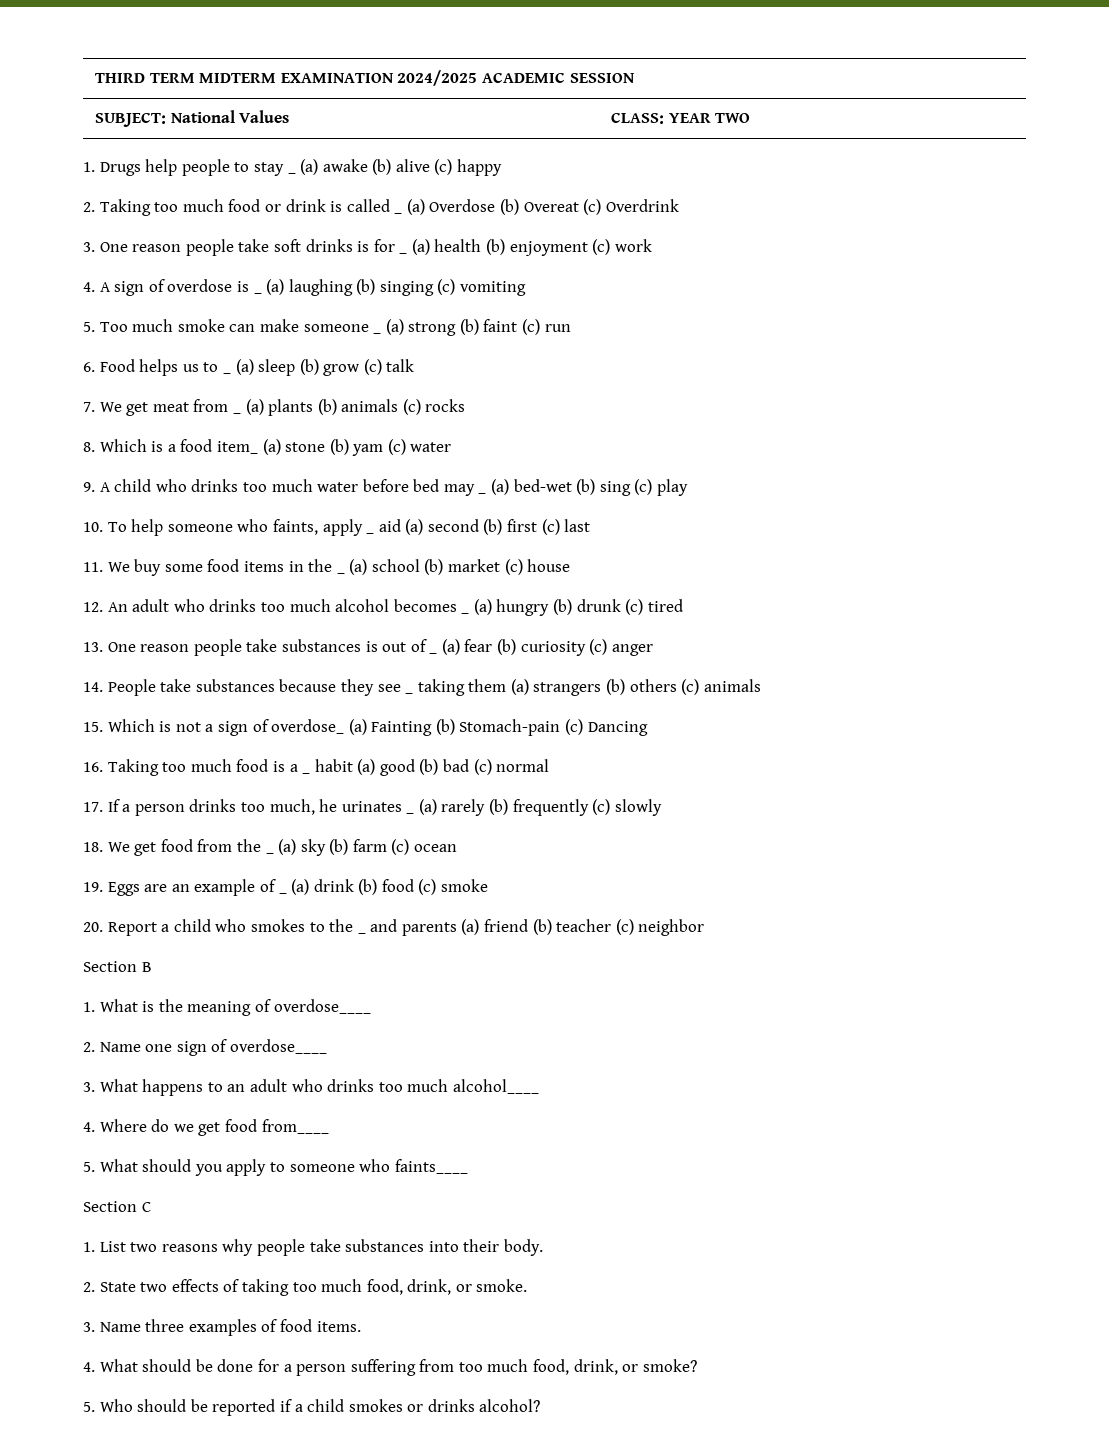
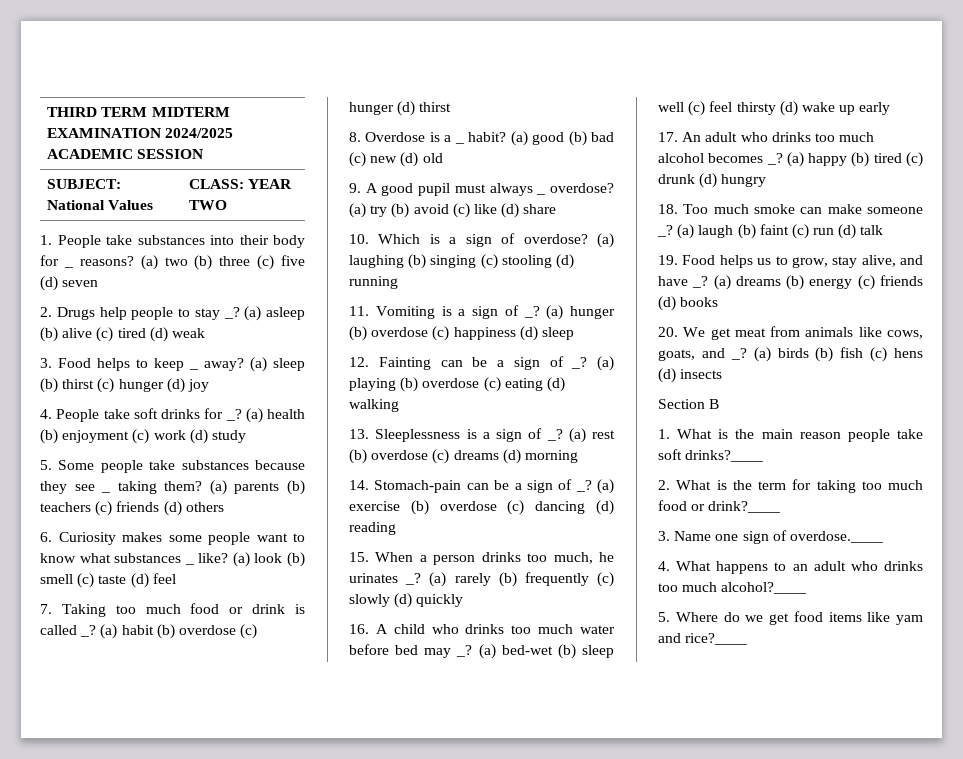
(95, 167) none -> [57,235,305,248] [40,255,59,266] [63,266,73,268] [79,255,305,270] [40,276,99,291] [40,307,52,317] People take substances into their body for _ reasons? (a) two (b) three (c) five (d) seven // 2.
[287,159,503,176] [83,202,95,212] _ (a) awake (b) alive (c) happy // 2. -> [223,306,305,321] [40,327,205,342] [40,357,305,372] [40,378,209,393] [40,408,305,423] [40,429,246,444] [40,460,305,473] [40,481,95,494] [101,480,305,495] [40,501,224,516] [40,532,305,545] [40,553,182,563] [184,563,194,565] [198,552,305,567] [40,573,176,588] [40,604,52,614] _? (a) asleep (b) alive (c) tired (d) weak // 3. Food helps to keep _ away? (a) sleep (b) thirst (c) hunger (d) joy // 4. People take soft drinks for _? (a) health (b) enjoyment (c) work (d) study // 5. Some people take substances because they see _ taking them? (a) parents (b) teachers (c) friends (d) others // 6. Curiosity makes some people want to know what substances _ like? (a) look (b) smell (c) taste (d) feel // 7.
[394,199,679,215] [83,239,395,256] [399,239,652,256] [83,279,249,296] [253,292,262,294] _ (a) Overdose (b) Overeat (c) Overdrink // 3. One reason people take soft drinks is for _ (a) health (b) enjoyment (c) work // 4. A sign of overdose is _ -> [80,624,258,639] [349,101,452,116] [349,132,452,142] [454,142,464,144] [468,131,614,146] [349,152,443,167] [349,183,546,196] [550,183,614,193] [349,203,557,218] [349,233,588,247] _? (a) habit (b) overdose (c) hunger (d) thirst // 8. Overdose is a _ habit? (a) good (b) bad (c) new (d) old // 9. A good pupil must always _ overdose? (a) try (b) avoid (c) like (d) share // 10. Which is a sign of overdose?
[460,281,527,296] [83,319,369,332] [373,319,571,336] [83,359,219,376] [222,359,415,376] [83,399,229,416] [232,399,466,416] [83,439,452,456] [83,482,95,492] vomiting // 5. Too much smoke can make someone _ (a) strong (b) faint (c) run // 6. Food helps us to _ (a) sleep (b) grow (c) talk // 7. We get meat from _ (a) plants (b) animals (c) rocks // 8. Which is a food item_ (a) stone (b) yam (c) water // 9. -> [501,254,574,269] [349,276,398,289] [349,305,615,320] [349,326,574,341] [349,356,614,371] [349,377,565,392] [349,399,399,412] [349,428,615,443] [349,449,578,464] [349,479,614,494] [349,500,614,515] [349,522,396,535] [349,552,614,565] [349,572,614,587] [349,593,464,608] [349,624,369,634] stooling (d) running // 11. Vomiting is a sign of _? (a) hunger (b) overdose (c) happiness (d) sleep // 12. Fainting can be a sign of _? (a) playing (b) overdose (c) eating (d) walking // 13. Sleeplessness is a sign of _? (a) rest (b) overdose (c) dreams (d) morning // 14. Stomach-pain can be a sign of _? (a) exercise (b) overdose (c) dancing (d) reading // 15. When a person drinks too much, he urinates _? (a) rarely (b) frequently (c) slowly (d) quickly // 16.
[478,492,487,494] _ -> [456,645,473,657] _?
[599,479,689,496] [83,519,375,536] [378,519,591,535] [83,559,333,576] [336,559,571,575] [83,602,103,612] sing (c) play // 10. To help someone who faints, apply _ aid (a) second (b) first (c) last // 11. We buy some food items in the _ (a) school (b) market (c) house // 12. -> [582,645,614,658] [658,101,891,116] [658,132,678,142] sleep well (c) feel thirsty (d) wake up early // 17.
[461,599,683,616] [83,639,427,656] [429,639,653,656] [83,679,401,696] [405,679,761,696] [83,719,648,736] [83,759,298,776] [302,772,311,774] [314,759,550,776] [83,799,402,816] [406,799,662,816] [83,839,261,856] [265,839,458,856] [83,879,276,896] [278,879,489,895] [83,919,354,936] [357,932,366,934] [370,919,705,936] _ (a) hungry (b) drunk (c) tired // 13. One reason people take substances is out of _ (a) fear (b) curiosity (c) anger // 14. People take substances because they see _ taking them (a) strangers (b) others (c) animals // 15. Which is not a sign of overdose_ (a) Fainting (b) Stomach-pain (c) Dancing // 16. Taking too much food is a _ habit (a) good (b) bad (c) normal // 17. If a person drinks too much, he urinates _ (a) rarely (b) frequently (c) slowly // 18. We get food from the _ (a) sky (b) farm (c) ocean // 19. Eggs are an example of _ (a) drink (b) food (c) smoke // 20. Report a child who smokes to the _ and parents (a) friend (b) teacher (c) neighbor -> [766,152,923,167] [658,173,767,188] [658,204,923,214] [657,224,884,239] [658,255,923,268] [658,275,923,290] [658,296,719,311] [658,326,923,340] [658,347,923,362] [658,368,723,383] _? (a) happy (b) tired (c) drunk (d) hungry // 18. Too much smoke can make someone _? (a) laugh (b) faint (c) run (d) talk // 19. Food helps us to grow, stay alive, and have _? (a) dreams (b) energy (c) friends (d) books // 20. We get meat from animals like cows, goats, and _? (a) birds (b) fish (c) hens (d) insects
[187,999,371,1016] [83,1042,95,1052] meaning of overdose____ // 2. -> [761,429,923,442] [658,449,764,462] [658,479,923,493] [658,500,781,513] [658,531,670,541] main reason people take soft drinks?____ // 2. What is the term for taking too much food or drink?____ // 3.
[229,1039,327,1054] [83,1082,95,1092] overdose____ // 3. -> [789,531,883,543] [658,561,670,571] overdose.____ // 4.
[452,1079,539,1094] [83,1122,95,1132] alcohol____ // 4. -> [721,582,807,594] [658,612,670,622] alcohol?____ // 5.
[261,1119,329,1134] [83,1159,468,1176] [83,1201,151,1212] [83,1239,543,1256] [83,1279,528,1296] [83,1319,361,1336] [83,1359,697,1376] [83,1399,541,1416] from____ // 5. What should you apply to someone who faints____ // Section C // 1. List two reasons why people take substances into their body. // 2. State two effects of taking too much food, drink, or smoke. // 3. Name three examples of food items. // 4. What should be done for a person suffering from too much food, drink, or smoke? // 5. Who should be reported if a child smokes or drinks alcohol? -> [828,612,923,625] [658,633,748,645] items like yam and rice?____

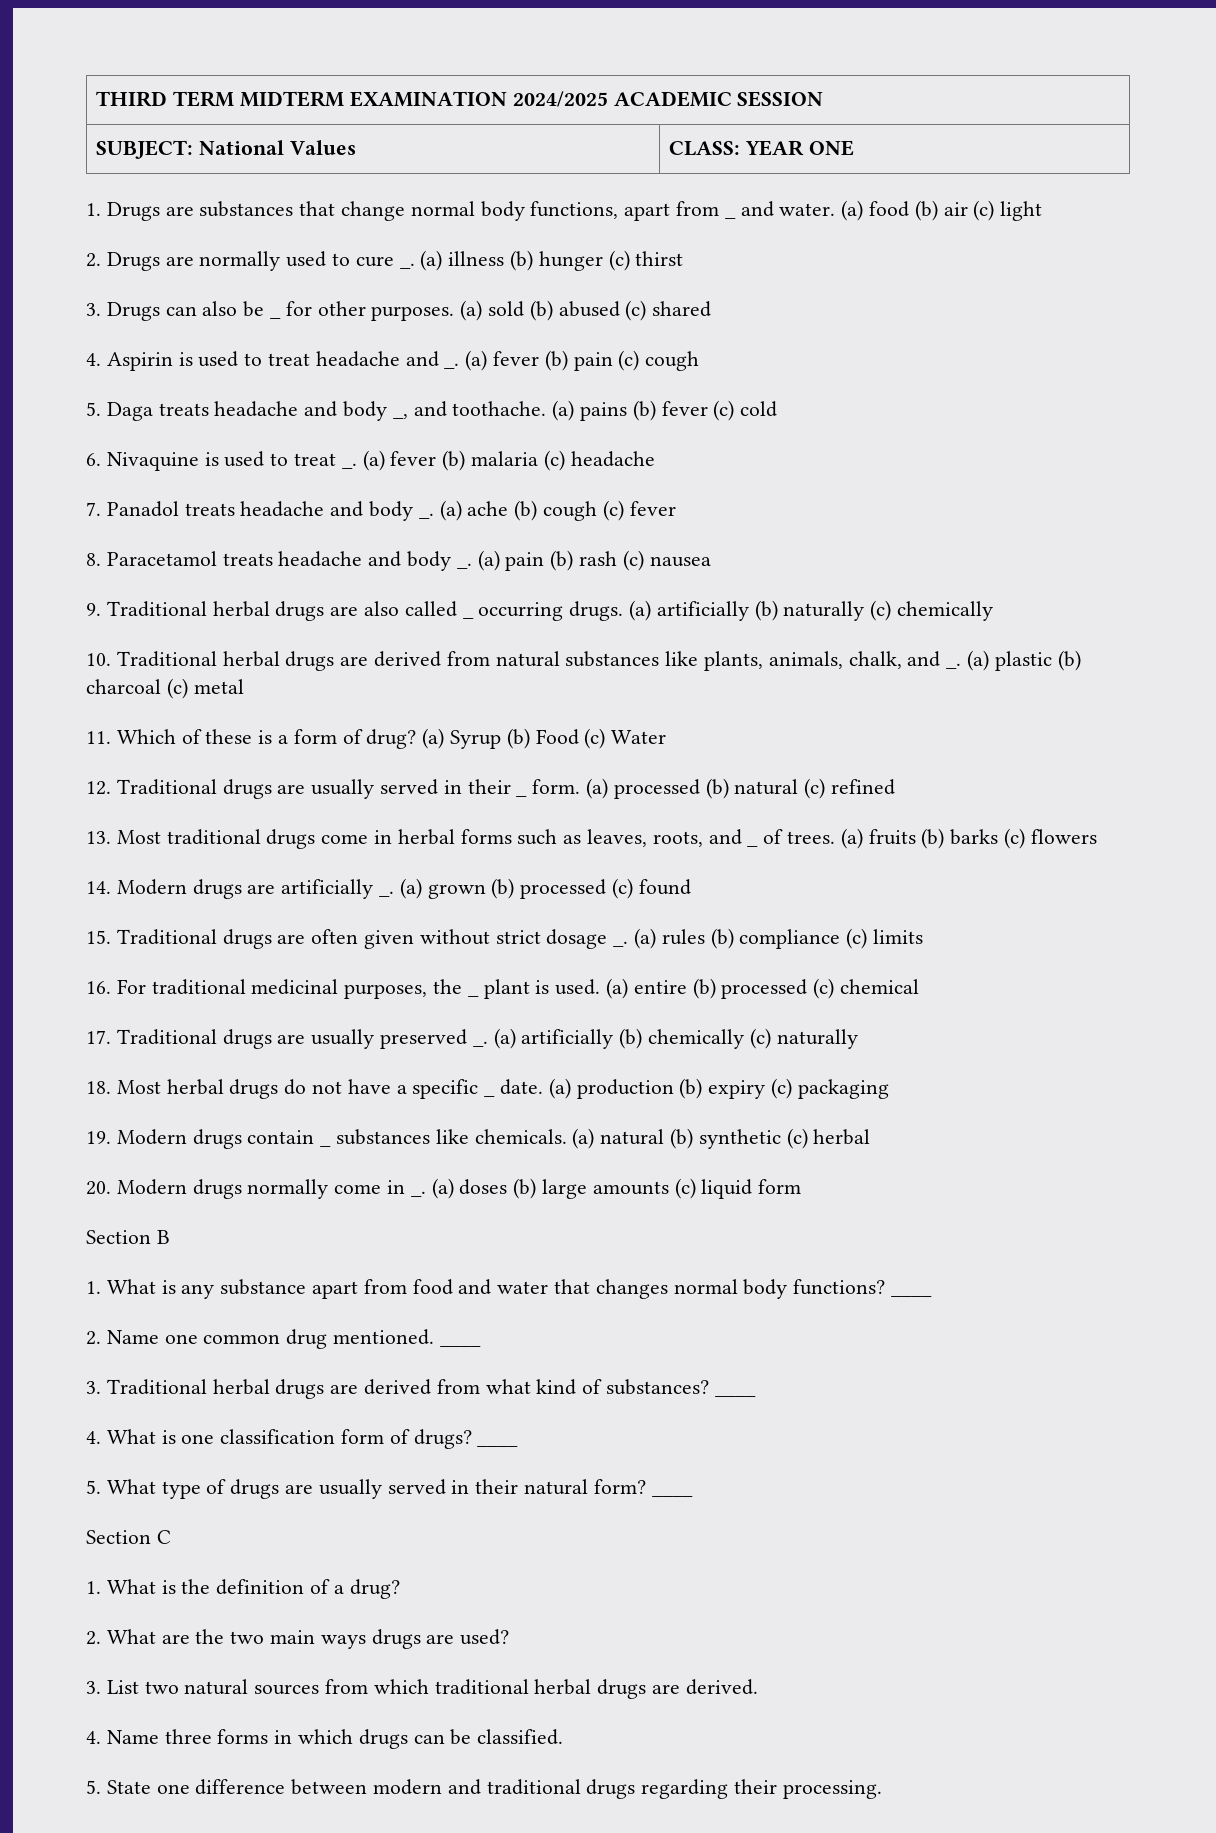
[189,200,228,210] [40,235,305,248] [40,255,59,266] [63,266,73,268] [79,255,305,270] [40,276,99,291] [40,306,305,321] [40,327,205,342] [40,357,305,372] [40,378,209,393] [40,408,305,423] [40,429,246,444] [40,460,305,473] [40,481,95,494] [101,480,305,495] [40,501,224,516] [40,532,305,545] [40,553,182,563] [184,563,194,565] [198,552,305,567] [40,573,176,588] [40,603,305,617] [40,624,258,639] [349,101,452,116] [349,132,452,142] [454,142,464,144] [468,131,614,146] [349,152,443,167] [349,183,546,196] [550,183,614,193] [349,203,557,218] [349,233,614,248] [349,254,574,269] [349,276,398,289] [349,305,615,320] [349,326,574,341] [349,356,614,371] [349,377,565,392] [349,399,399,412] [349,428,615,443] [349,449,578,464] [349,479,614,494] [349,500,614,515] [349,522,396,535] [349,552,614,565] [349,572,614,587] [349,593,464,608] [349,624,615,634] [349,644,614,659] [658,101,891,116] [658,132,875,142] [658,152,923,167] [658,173,767,188] [658,204,923,214] [657,224,884,239] [658,255,923,268] [658,275,923,290] [658,296,719,311] [658,326,923,340] [658,347,923,362] [658,368,723,383] [658,399,720,409] [658,429,923,442] [658,449,764,462] [658,479,923,493] [658,500,781,513] [658,530,883,544] [658,561,923,574] [658,582,807,594] [658,611,923,625] [658,633,748,645] TWO // 1. People take substances into their body for _ reasons? (a) two (b) three (c) five (d) seven // 2. Drugs help people to stay _? (a) asleep (b) alive (c) tired (d) weak // 3. Food helps to keep _ away? (a) sleep (b) thirst (c) hunger (d) joy // 4. People take soft drinks for _? (a) health (b) enjoyment (c) work (d) study // 5. Some people take substances because they see _ taking them? (a) parents (b) teachers (c) friends (d) others // 6. Curiosity makes some people want to know what substances _ like? (a) look (b) smell (c) taste (d) feel // 7. Taking too much food or drink is called _? (a) habit (b) overdose (c) hunger (d) thirst // 8. Overdose is a _ habit? (a) good (b) bad (c) new (d) old // 9. A good pupil must always _ overdose? (a) try (b) avoid (c) like (d) share // 10. Which is a sign of overdose? (a) laughing (b) singing (c) stooling (d) running // 11. Vomiting is a sign of _? (a) hunger (b) overdose (c) happiness (d) sleep // 12. Fainting can be a sign of _? (a) playing (b) overdose (c) eating (d) walking // 13. Sleeplessness is a sign of _? (a) rest (b) overdose (c) dreams (d) morning // 14. Stomach-pain can be a sign of _? (a) exercise (b) overdose (c) dancing (d) reading // 15. When a person drinks too much, he urinates _? (a) rarely (b) frequently (c) slowly (d) quickly // 16. A child who drinks too much water before bed may _? (a) bed-wet (b) sleep well (c) feel thirsty (d) wake up early // 17. An adult who drinks too much alcohol becomes _? (a) happy (b) tired (c) drunk (d) hungry // 18. Too much smoke can make someone _? (a) laugh (b) faint (c) run (d) talk // 19. Food helps us to grow, stay alive, and have _? (a) dreams (b) energy (c) friends (d) books // 20. We get meat from animals like cows, goats, and _? (a) birds (b) fish (c) hens (d) insects // Section B // 1. What is the main reason people take soft drinks?____ // 2. What is the term for taking too much food or drink?____ // 3. Name one sign of overdose.____ // 4. What happens to an adult who drinks too much alcohol?____ // 5. Where do we get food items like yam and rice?____ -> [809,140,855,156] [86,201,720,221] [724,200,1043,221] [86,250,684,271] [86,301,282,321] [285,300,712,321] [86,350,700,371] [86,400,778,421] [86,450,655,471] [86,500,676,521] [86,550,711,571] [86,600,994,621] [86,650,1081,671] [86,678,244,699] [86,728,667,749] [86,779,511,799] [516,794,528,797] [532,778,896,799] [86,829,759,849] [763,828,1097,849] [86,878,691,899] [86,928,924,949] [86,979,463,999] [467,978,920,999] [86,1028,858,1049] [86,1078,889,1099] [86,1129,315,1149] [320,1128,871,1149] [86,1178,802,1199] [86,1230,170,1244] [86,1279,933,1299] [86,1329,481,1349] [86,1379,756,1399] [86,1429,519,1449] [86,1479,646,1499] [651,1494,693,1497] [86,1530,171,1544] [86,1579,400,1599] [86,1629,510,1649] [86,1679,758,1699] [86,1729,564,1749] [86,1779,882,1799] ONE // 1. Drugs are substances that change normal body functions, apart from _ and water. (a) food (b) air (c) light // 2. Drugs are normally used to cure _. (a) illness (b) hunger (c) thirst // 3. Drugs can also be _ for other purposes. (a) sold (b) abused (c) shared // 4. Aspirin is used to treat headache and _. (a) fever (b) pain (c) cough // 5. Daga treats headache and body _, and toothache. (a) pains (b) fever (c) cold // 6. Nivaquine is used to treat _. (a) fever (b) malaria (c) headache // 7. Panadol treats headache and body _. (a) ache (b) cough (c) fever // 8. Paracetamol treats headache and body _. (a) pain (b) rash (c) nausea // 9. Traditional herbal drugs are also called _ occurring drugs. (a) artificially (b) naturally (c) chemically // 10. Traditional herbal drugs are derived from natural substances like plants, animals, chalk, and _. (a) plastic (b) charcoal (c) metal // 11. Which of these is a form of drug? (a) Syrup (b) Food (c) Water // 12. Traditional drugs are usually served in their _ form. (a) processed (b) natural (c) refined // 13. Most traditional drugs come in herbal forms such as leaves, roots, and _ of trees. (a) fruits (b) barks (c) flowers // 14. Modern drugs are artificially _. (a) grown (b) processed (c) found // 15. Traditional drugs are often given without strict dosage _. (a) rules (b) compliance (c) limits // 16. For traditional medicinal purposes, the _ plant is used. (a) entire (b) processed (c) chemical // 17. Traditional drugs are usually preserved _. (a) artificially (b) chemically (c) naturally // 18. Most herbal drugs do not have a specific _ date. (a) production (b) expiry (c) packaging // 19. Modern drugs contain _ substances like chemicals. (a) natural (b) synthetic (c) herbal // 20. Modern drugs normally come in _. (a) doses (b) large amounts (c) liquid form // Section B // 1. What is any substance apart from food and water that changes normal body functions? ____ // 2. Name one common drug mentioned. ____ // 3. Traditional herbal drugs are derived from what kind of substances? ____ // 4. What is one classification form of drugs? ____ // 5. What type of drugs are usually served in their natural form? ____ // Section C // 1. What is the definition of a drug? // 2. What are the two main ways drugs are used? // 3. List two natural sources from which traditional herbal drugs are derived. // 4. Name three forms in which drugs can be classified. // 5. State one difference between modern and traditional drugs regarding their processing.

